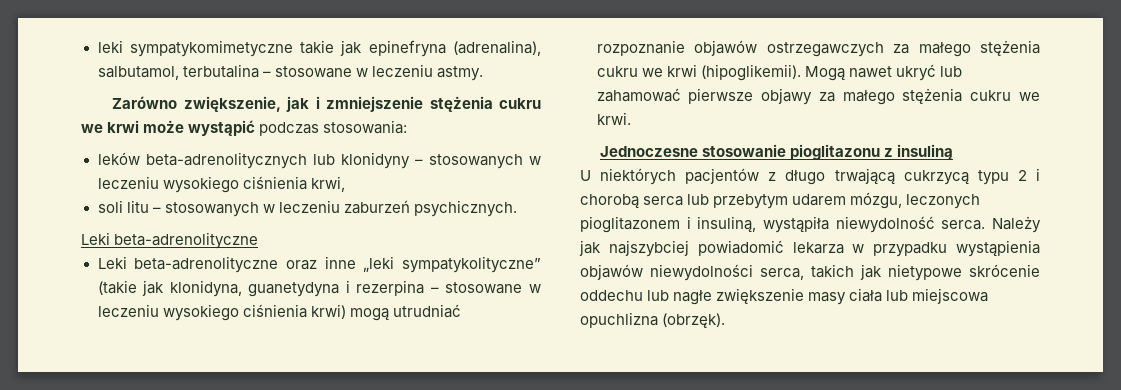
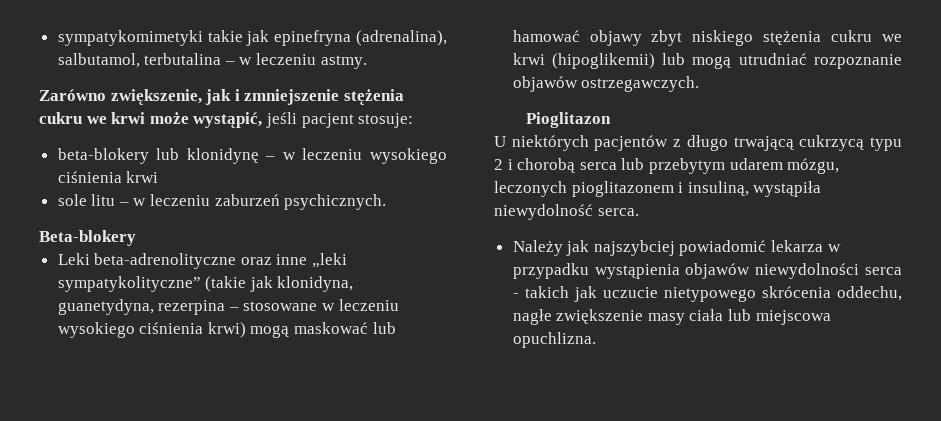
[97,40,293,57] leki sympatykomimetyczne -> [57,30,203,46] sympatykomimetyki
[274,66,352,78] stosowane -> (235, 63) none
[188,120,408,136] [97,152,541,169] [97,176,345,193] [97,200,123,213] wystąpić podczas stosowania: // leków beta-adrenolitycznych lub klonidyny – stosowanych w leczeniu wysokiego ciśnienia krwi, // soli -> [193,112,414,128] [57,148,448,164] [57,171,159,183] [57,194,87,206] wystąpić, jeśli pacjent stosuje: // beta-blokery lub klonidynę – w leczeniu wysokiego ciśnienia krwi // sole
[164,202,259,217] stosowanych -> (129, 204) none
[81,232,259,249] Leki beta-adrenolityczne -> [39,230,136,246] Beta-blokery
[248,280,350,297] guanetydyna i -> [57,299,154,315] guanetydyna,
[392,304,461,318] [596,40,1040,57] [596,64,962,81] [596,88,1040,105] [596,112,631,125] [599,144,954,160] utrudniać rozpoznanie objawów ostrzegawczych za małego stężenia cukru we krwi (hipoglikemii). Mogą nawet ukryć lub zahamować pierwsze objawy za małego stężenia cukru we krwi. // Jednoczesne stosowanie pioglitazonu z insuliną -> [294,322,396,334] [512,30,902,46] [512,53,902,69] [512,76,700,92] [525,112,611,128] maskować lub hamować objawy zbyt niskiego stężenia cukru we krwi (hipoglikemii) lub mogą utrudniać rozpoznanie objawów ostrzegawczych. // Pioglitazon
(986, 225) none -> (639, 212) //
[760,264,1040,281] [580,290,670,301] serca, takich jak nietypowe skrócenie oddechu lub -> [865,267,902,275] [512,286,902,302] serca - takich jak uczucie nietypowego skrócenia oddechu,
[580,312,726,328] opuchlizna (obrzęk). -> [512,332,596,348] opuchlizna.

